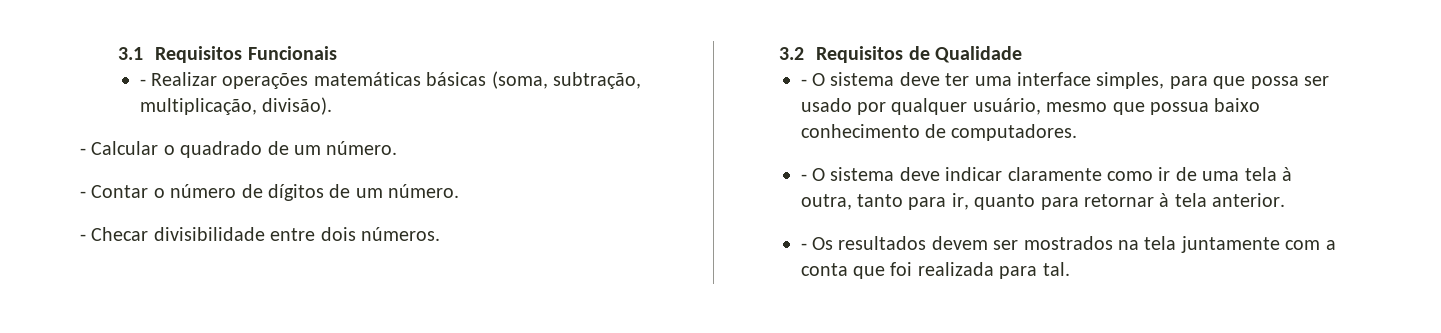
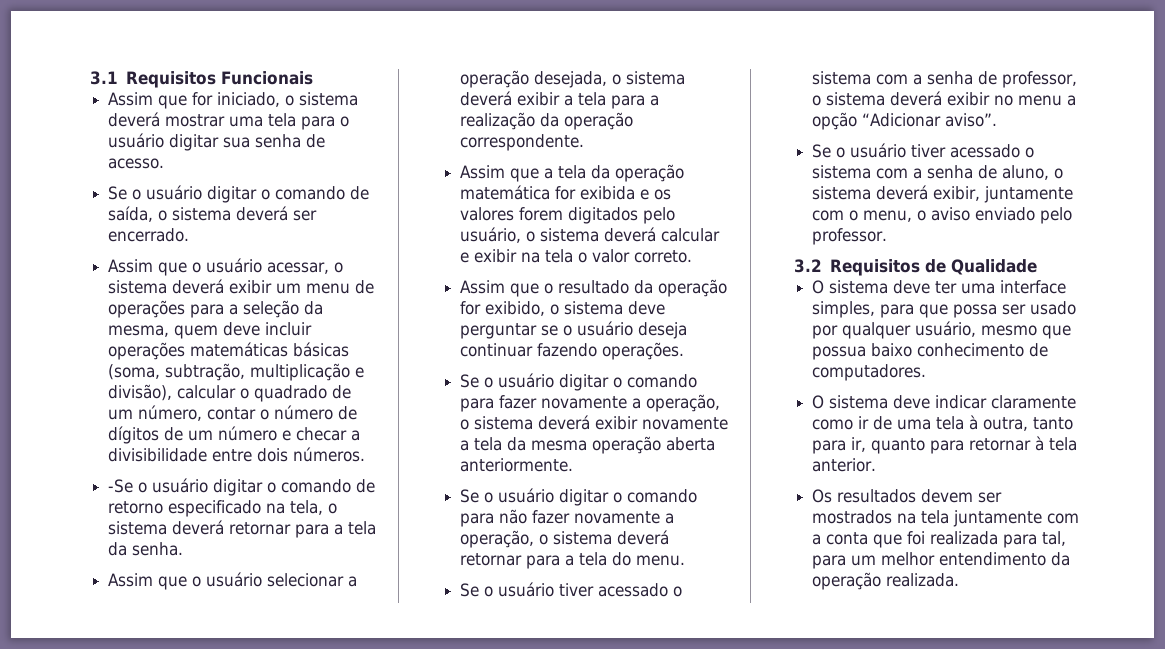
[139,72,217,86] - Realizar -> [107,92,358,109] [107,112,349,130] [107,133,325,151] [107,158,164,169] [107,185,369,203] [107,206,317,222] [107,228,189,242] [107,258,343,276] [107,279,374,294] [107,300,323,318] [107,322,312,339] Assim que for iniciado, o sistema deverá mostrar uma tela para o usuário digitar sua senha de acesso. // Se o usuário digitar o comando de saída, o sistema deverá ser encerrado. // Assim que o usuário acessar, o sistema deverá exibir um menu de operações para a seleção da mesma, quem deve incluir
[139,97,332,115] [80,141,159,155] multiplicação, divisão). // - Calcular -> [249,363,364,381] [107,384,236,401] multiplicação e divisão), calcular
[326,141,398,155] [80,185,149,198] número. // - Contar -> [137,405,256,421] número, contar
[388,184,460,198] [80,227,149,241] número. // - Checar -> [217,426,360,441] número e checar a
(440, 234) none -> [107,478,375,496] [107,500,337,517] [107,520,376,538] [107,542,183,556] [107,572,357,590] [459,70,685,88] [459,91,659,109] [459,112,633,130] [459,134,584,151] [459,164,684,182] [459,185,671,200] [459,207,675,224] [459,227,720,243] [459,249,692,263] [459,279,727,297] [459,301,665,316] [459,321,687,339] [459,342,684,360] [459,373,697,391] [459,394,720,412] [459,415,728,430] [459,436,715,454] [459,458,573,472] [459,488,697,506] [459,509,674,527] [459,530,669,548] [459,552,685,569] [459,582,682,597] [811,71,1077,88] [811,91,1076,106] [811,112,997,130] [811,143,1034,158] [811,165,1063,180] [811,185,1073,203] [811,207,1072,224] [811,228,887,245] // -Se o usuário digitar o comando de retorno especificado na tela, o sistema deverá retornar para a tela da senha. // Assim que o usuário selecionar a operação desejada, o sistema deverá exibir a tela para a realização da operação correspondente. // Assim que a tela da operação matemática for exibida e os valores forem digitados pelo usuário, o sistema deverá calcular e exibir na tela o valor correto. // Assim que o resultado da operação for exibido, o sistema deve perguntar se o usuário deseja continuar fazendo operações. // Se o usuário digitar o comando para fazer novamente a operação, o sistema deverá exibir novamente a tela da mesma operação aberta anteriormente. // Se o usuário digitar o comando para não fazer novamente a operação, o sistema deverá retornar para a tela do menu. // Se o usuário tiver acessado o sistema com a senha de professor, o sistema deverá exibir no menu a opção “Adicionar aviso”. // Se o usuário tiver acessado o sistema com a senha de aluno, o sistema deverá exibir, juntamente com o menu, o aviso enviado pelo professor.
[800,79,807,86] - -> (1037, 267) none
[800,174,807,181] - -> (926, 372) none
[800,243,807,250] - -> (876, 465) none
[1042,262,1070,276] tal. -> [1041,531,1066,546] [811,552,1070,569] [811,572,959,590] tal, para um melhor entendimento da operação realizada.

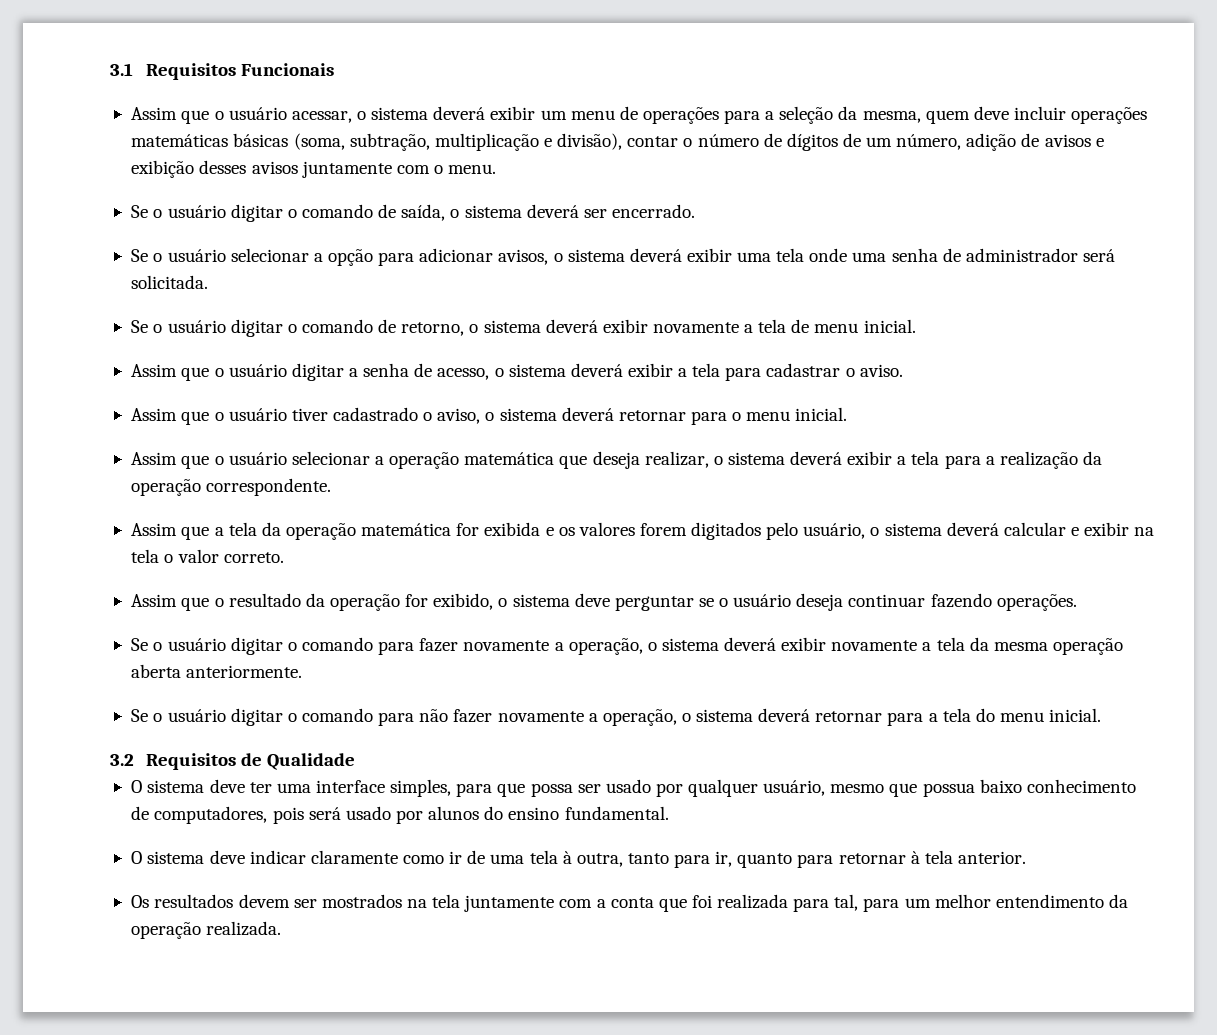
[107,92,358,109] [107,112,349,130] [107,133,325,151] [107,158,164,169] [107,185,369,203] [107,206,317,222] [107,228,189,242] // Assim que for iniciado, o sistema deverá mostrar uma tela para o usuário digitar sua senha de acesso. // Se o usuário digitar o comando de saída, o sistema deverá ser encerrado. -> (335, 69) none
[176,385,351,402] [107,405,202,421] calcular o quadrado de um número, -> (623, 141) none
[217,426,360,441] [107,447,365,462] [107,478,375,496] [107,500,337,517] [107,520,376,538] [107,542,183,556] número e checar a divisibilidade entre dois números. // -Se o usuário digitar o comando de retorno especificado na tela, o sistema deverá retornar para a tela da senha. -> [896,133,1104,151] [131,160,497,178] [131,204,695,222] [131,248,1115,266] [131,275,209,289] [131,319,916,337] [131,363,903,381] [131,407,848,425] número, adição de avisos e exibição desses avisos juntamente com o menu. // Se o usuário digitar o comando de saída, o sistema deverá ser encerrado. // Se o usuário selecionar a opção para adicionar avisos, o sistema deverá exibir uma tela onde uma senha de administrador será solicitada. // Se o usuário digitar o comando de retorno, o sistema deverá exibir novamente a tela de menu inicial. // Assim que o usuário digitar a senha de acesso, o sistema deverá exibir a tela para cadastrar o aviso. // Assim que o usuário tiver cadastrado o aviso, o sistema deverá retornar para o menu inicial.
[533,71,607,88] desejada, -> [464,451,709,469] matemática que deseja realizar,
[635,555,685,566] [459,582,682,597] [811,71,1077,88] [811,91,1076,106] [811,112,997,130] [811,143,1034,158] [811,165,1063,180] [811,185,1073,203] [811,207,1072,224] [811,228,887,245] menu. // Se o usuário tiver acessado o sistema com a senha de professor, o sistema deverá exibir no menu a opção “Adicionar aviso”. // Se o usuário tiver acessado o sistema com a senha de aluno, o sistema deverá exibir, juntamente com o menu, o aviso enviado pelo professor. -> [999,708,1102,722] menu inicial.
[811,364,926,381] computadores. -> [154,806,669,824] computadores, pois será usado por alunos do ensino fundamental.

